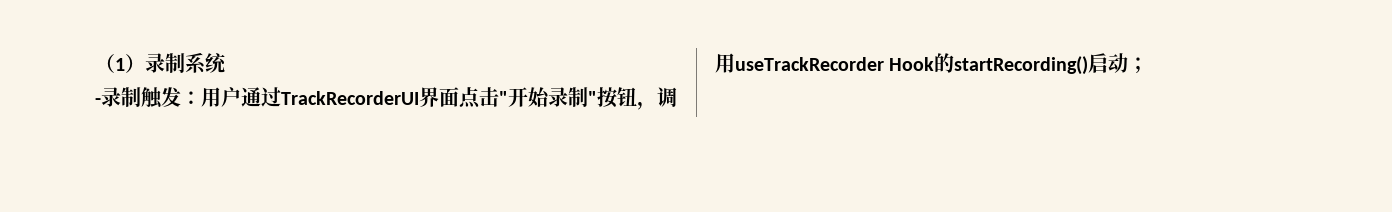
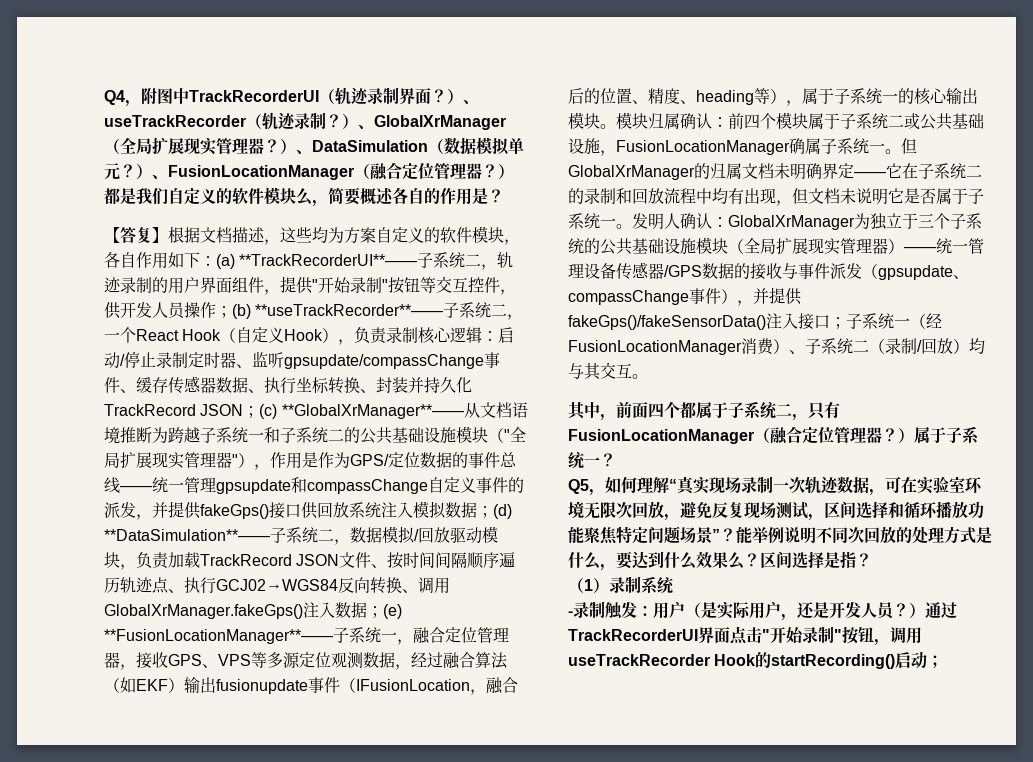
(95, 63) none -> [104,87,479,107] [104,112,506,130] [104,137,524,155] [104,162,514,181] [104,187,504,207] [104,226,520,245] [104,252,514,270] [104,276,516,295] [104,302,524,320] [104,327,515,345] [104,351,500,369] [104,376,472,394] [104,402,528,419] [104,426,526,444] [104,452,517,470] [104,477,524,494] [104,501,512,520] [104,526,498,545] [104,552,516,570] [104,577,450,594] [104,602,402,619] [104,627,509,645] [104,652,508,670] [104,677,518,695] [568,88,978,106] [568,112,984,130] [568,138,917,156] [568,163,982,180] [568,188,984,206] [568,213,982,230] [568,237,984,255] [568,262,969,280] [568,287,802,306] [568,313,942,330] [568,338,985,355] [568,362,648,380] [568,401,840,421] [568,426,979,445] [568,452,616,469] [568,476,983,496] [568,501,984,521] [568,526,992,544] [568,551,872,571] Q4，附图中TrackRecorderUI（轨迹录制界面？）、useTrackRecorder（轨迹录制？）、GlobalXrManager（全局扩展现实管理器？）、DataSimulation（数据模拟单元？）、FusionLocationManager（融合定位管理器？）都是我们自定义的软件模块么，简要概述各自的作用是？ // 【答复】根据文档描述，这些均为方案自定义的软件模块，各自作用如下：(a) **TrackRecorderUI**——子系统二，轨迹录制的用户界面组件，提供"开始录制"按钮等交互控件，供开发人员操作；(b) **useTrackRecorder**——子系统二，一个React Hook（自定义Hook），负责录制核心逻辑：启动/停止录制定时器、监听gpsupdate/compassChange事件、缓存传感器数据、执行坐标转换、封装并持久化TrackRecord JSON；(c) **GlobalXrManager**——从文档语境推断为跨越子系统一和子系统二的公共基础设施模块（"全局扩展现实管理器"），作用是作为GPS/定位数据的事件总线——统一管理gpsupdate和compassChange自定义事件的派发，并提供fakeGps()接口供回放系统注入模拟数据；(d) **DataSimulation**——子系统二，数据模拟/回放驱动模块，负责加载TrackRecord JSON文件、按时间间隔顺序遍历轨迹点、执行GCJ02→WGS84反向转换、调用GlobalXrManager.fakeGps()注入数据；(e) **FusionLocationManager**——子系统一，融合定位管理器，接收GPS、VPS等多源定位观测数据，经过融合算法（如EKF）输出fusionupdate事件（IFusionLocation，融合后的位置、精度、heading等），属于子系统一的核心输出模块。模块归属确认：前四个模块属于子系统二或公共基础设施，FusionLocationManager确属子系统一。但GlobalXrManager的归属文档未明确界定——它在子系统二的录制和回放流程中均有出现，但文档未说明它是否属于子系统一。发明人确认：GlobalXrManager为独立于三个子系统的公共基础设施模块（全局扩展现实管理器）——统一管理设备传感器/GPS数据的接收与事件派发（gpsupdate、compassChange事件），并提供fakeGps()/fakeSensorData()注入接口；子系统一（经FusionLocationManager消费）、子系统二（录制/回放）均与其交互。 // 其中，前面四个都属于子系统二，只有FusionLocationManager（融合定位管理器？）属于子系统一？ // Q5，如何理解“真实现场录制一次轨迹数据，可在实验室环境无限次回放，避免反复现场测试，区间选择和循环播放功能聚焦特定问题场景”？能举例说明不同次回放的处理方式是什么，要达到什么效果么？区间选择是指？ //
(241, 97) none -> [685,601,925,621] （是实际用户，还是开发人员？）

